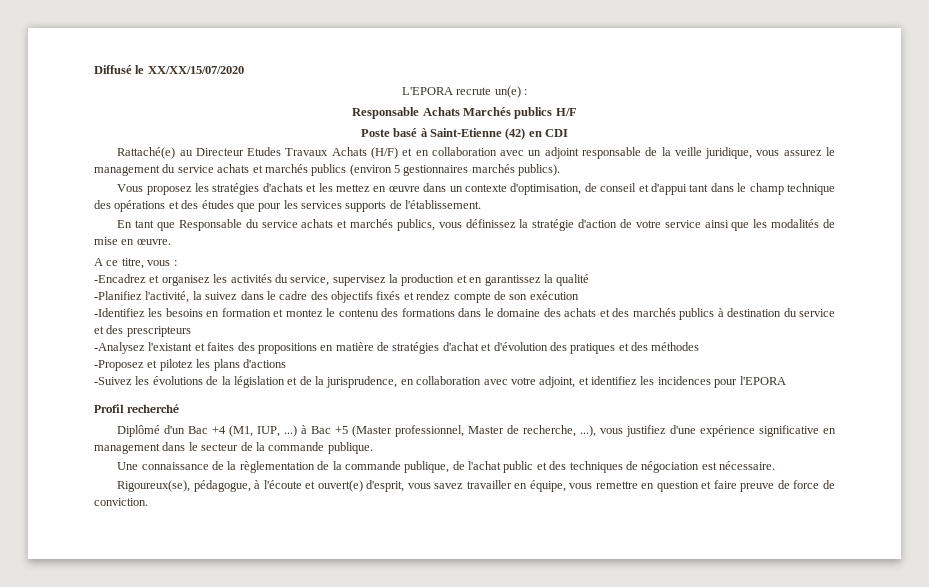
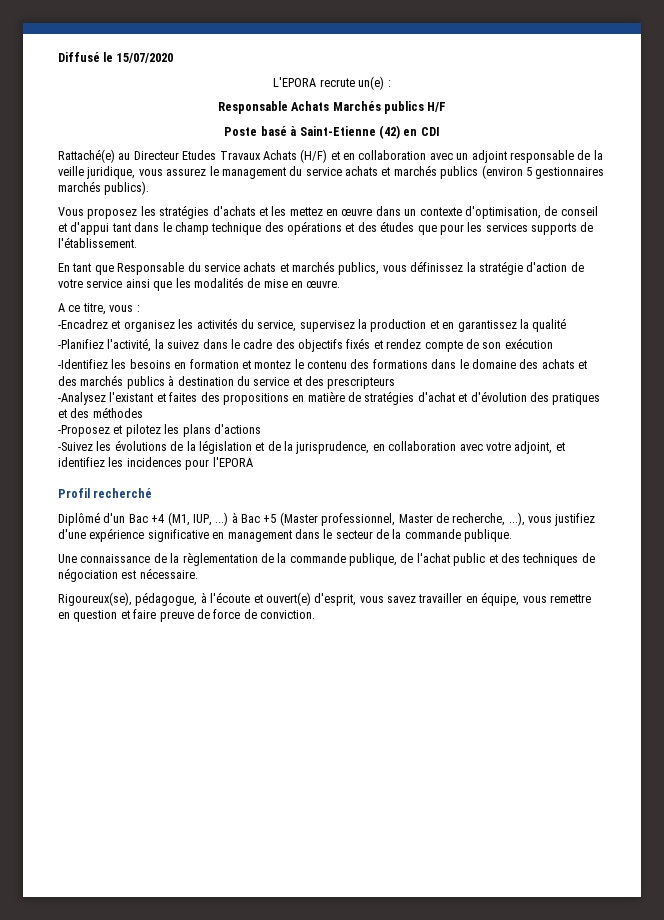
[147,66,244,74] XX/XX/15/07/2020 -> [116,53,173,63] 15/07/2020

